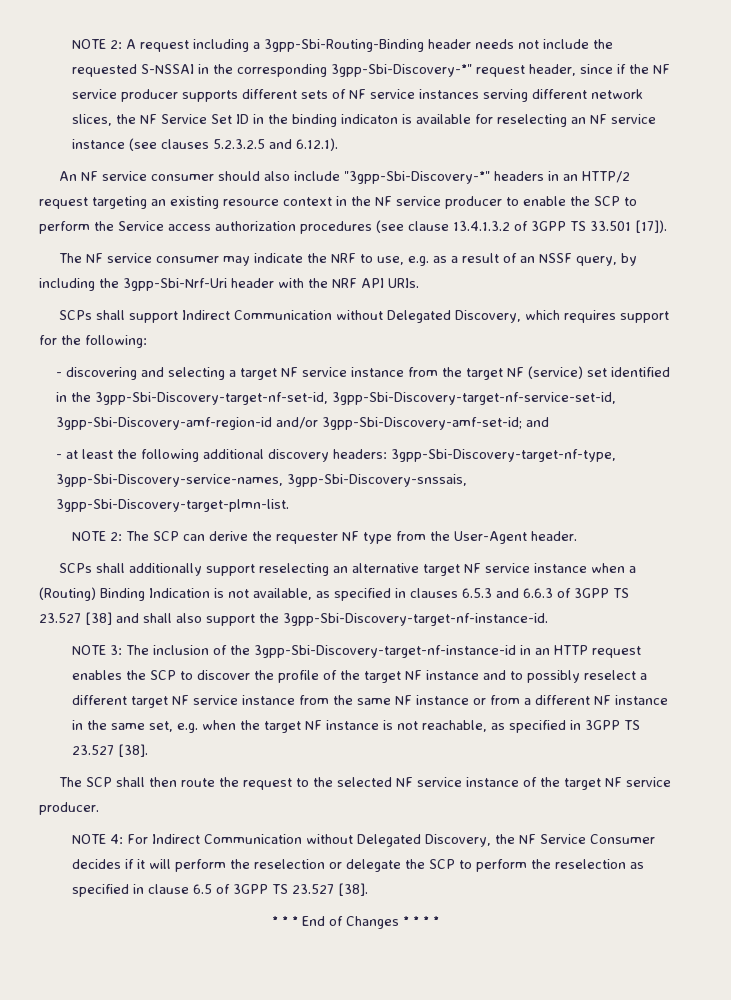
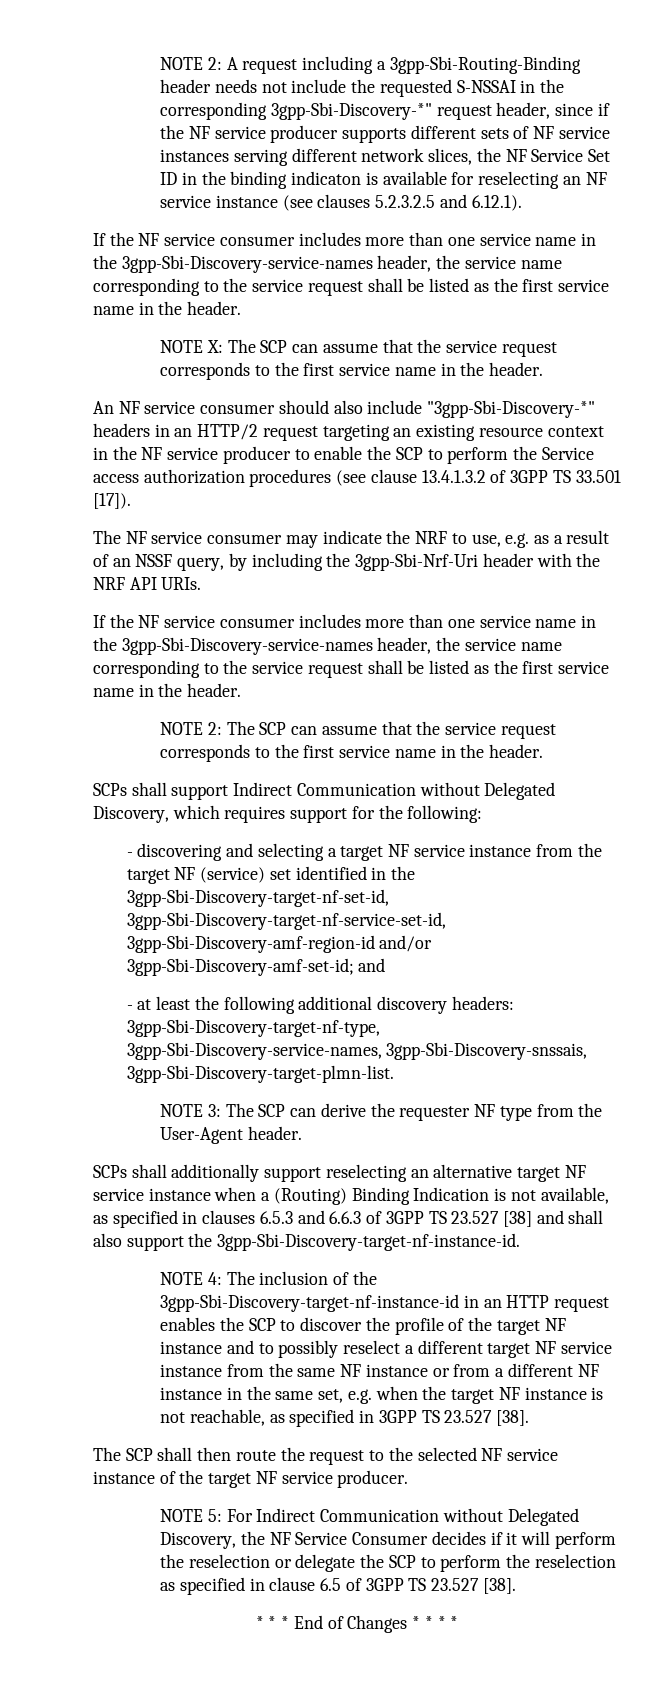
(339, 144) none -> [93,232,596,246] [93,255,562,273] [93,278,609,296] [93,301,242,315] [160,339,557,357] [160,362,544,380] // If the NF service consumer includes more than one service name in the 3gpp-Sbi-Discovery-service-names header, the service name corresponding to the service request shall be listed as the first service name in the header. // NOTE X: The SCP can assume that the service request corresponds to the first service name in the header.
(419, 283) none -> [93,614,596,628] [93,637,562,655] [93,660,609,678] [93,683,242,697] [160,721,556,739] [160,744,544,762] // If the NF service consumer includes more than one service name in the 3gpp-Sbi-Discovery-service-names header, the service name corresponding to the service request shall be listed as the first service name in the header. // NOTE 2: The SCP can assume that the service request corresponds to the first service name in the header.
[110,532,123,541] 2: -> [208,1104,222,1117] 3:
[110,645,123,655] 3: -> [208,1272,223,1285] 4:
[110,834,124,844] 4: -> [208,1509,223,1522] 5:

